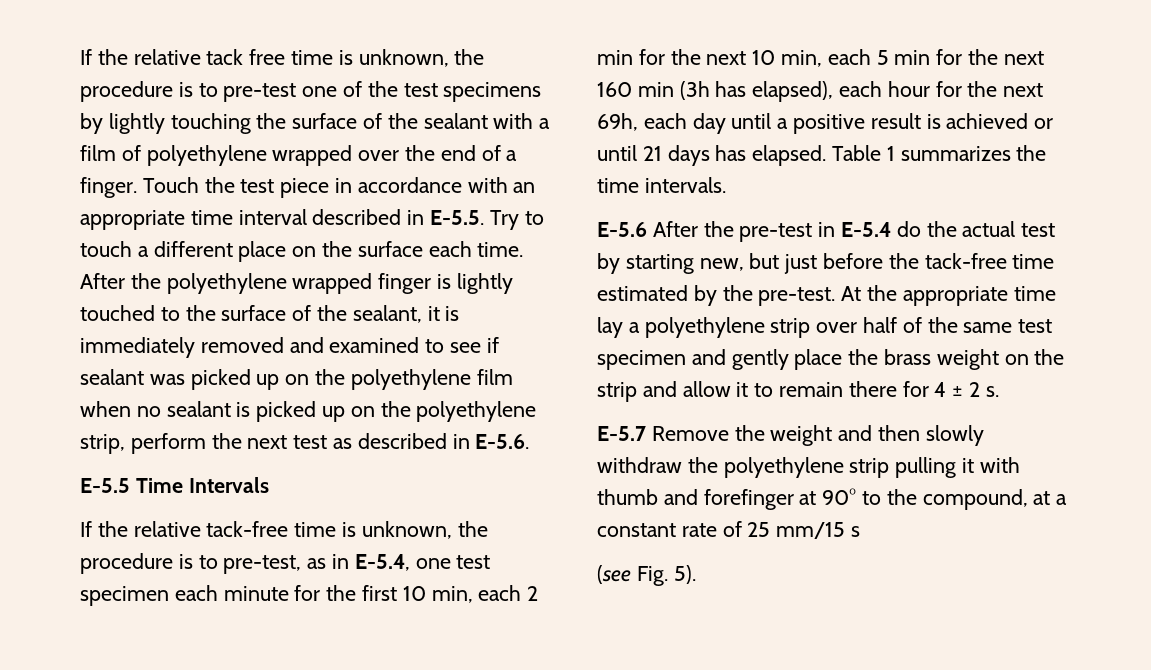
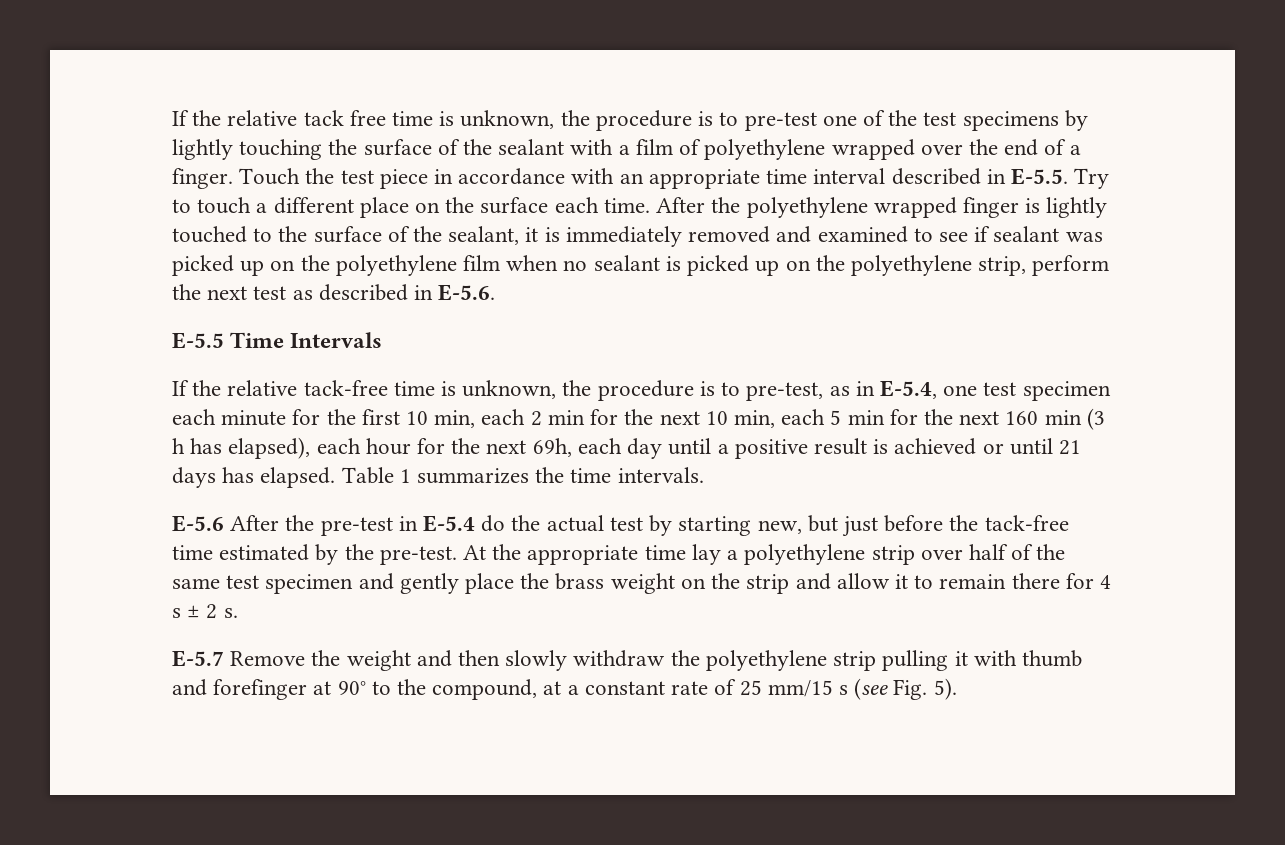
[679,81,710,100] (3h -> [1086,408,1105,430] [172,438,185,454] (3 h
(947, 389) none -> [172,608,181,618] s
(861, 531) // -> (848, 690) none

